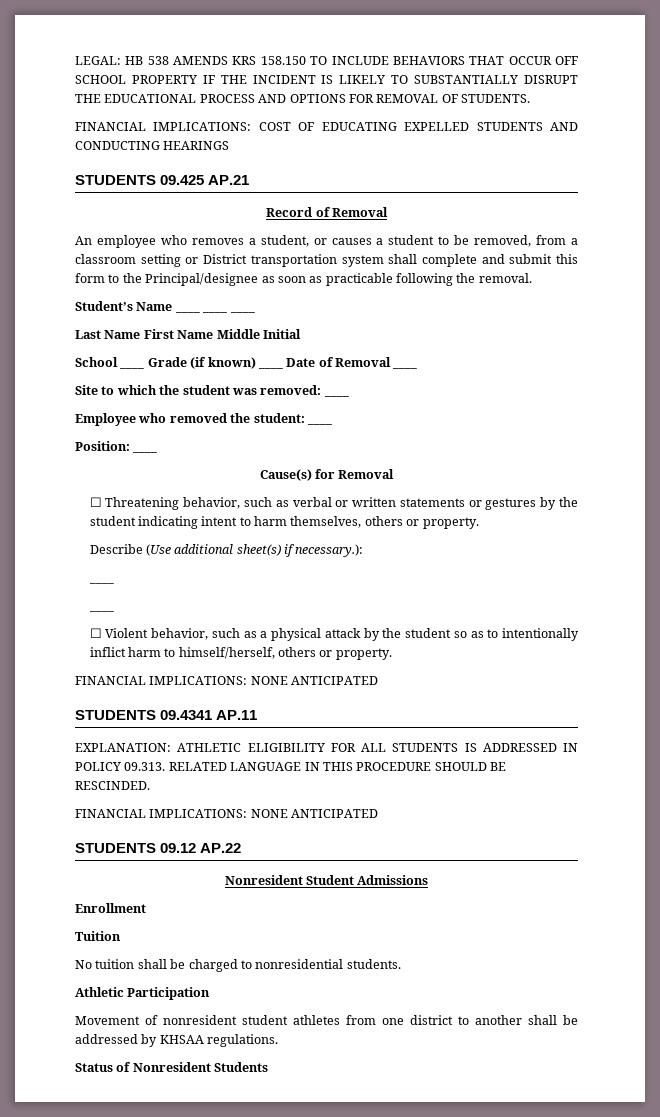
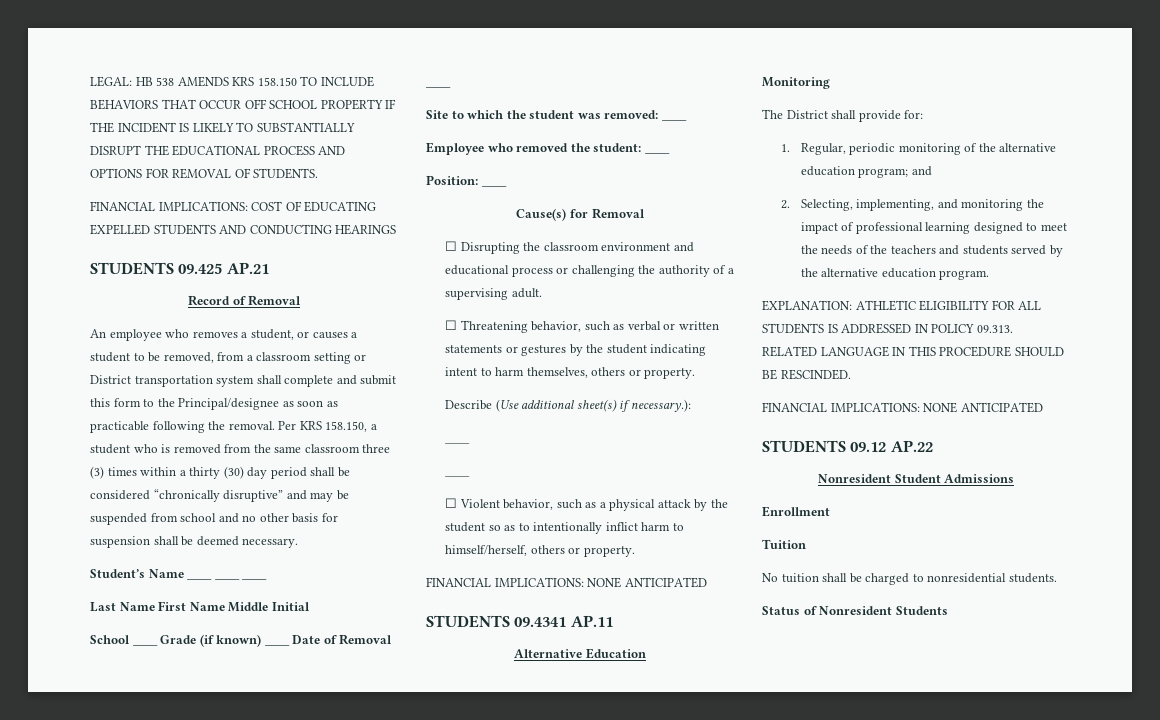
(532, 278) none -> [278,421,377,432] [90,444,391,454] [90,466,350,479] [90,489,349,502] [90,513,338,525] [90,536,299,548] Per KRS 158.150, a student who is removed from the same classroom three (3) times within a thirty (30) day period shall be considered “chronically disruptive” and may be suspended from school and no other basis for suspension shall be deemed necessary.
(395, 474) none -> [445,241,694,254] [445,265,734,277] [445,288,542,300] // ☐ Disrupting the classroom environment and educational process or challenging the authority of a supervising adult.
(258, 715) none -> [514,648,646,659] [762,77,830,89] [762,109,924,122] [781,143,1057,155] [800,166,932,178] [781,199,1044,211] [800,222,1067,234] [800,245,1063,257] [800,268,990,280] // Alternative Education // Monitoring // The District shall provide for: // 1. Regular, periodic monitoring of the alternative education program; and // 2. Selecting, implementing, and monitoring the impact of professional learning designed to meet the needs of the teachers and students served by the alternative education program.
[75,987,211,1000] [75,1015,578,1025] [75,1034,279,1047] // Athletic Participation // Movement of nonresident student athletes from one district to another shall be addressed by KHSAA regulations. -> (1057, 578) none

